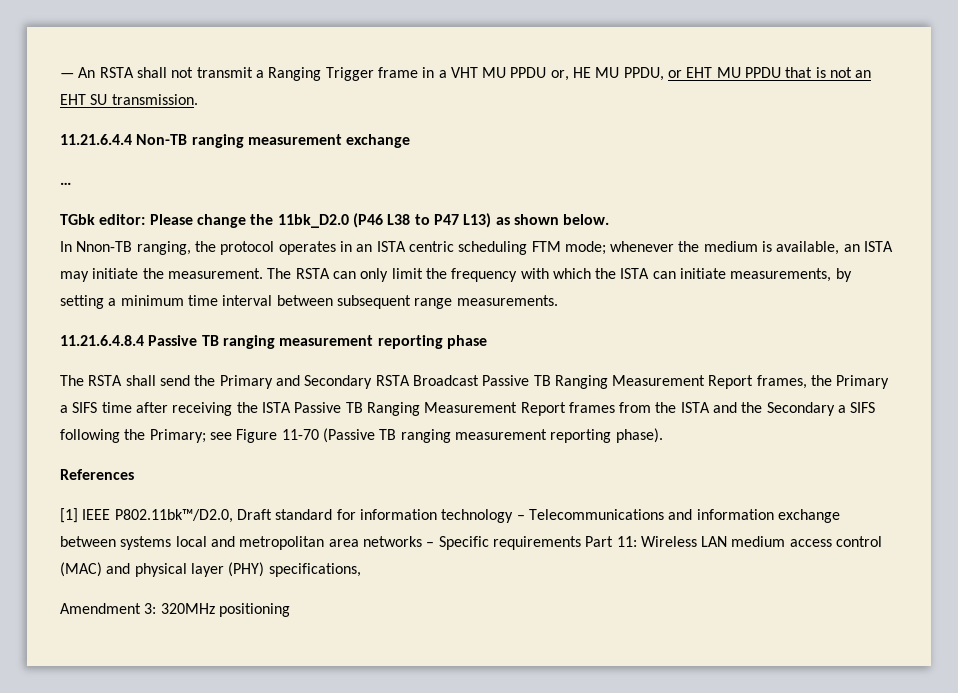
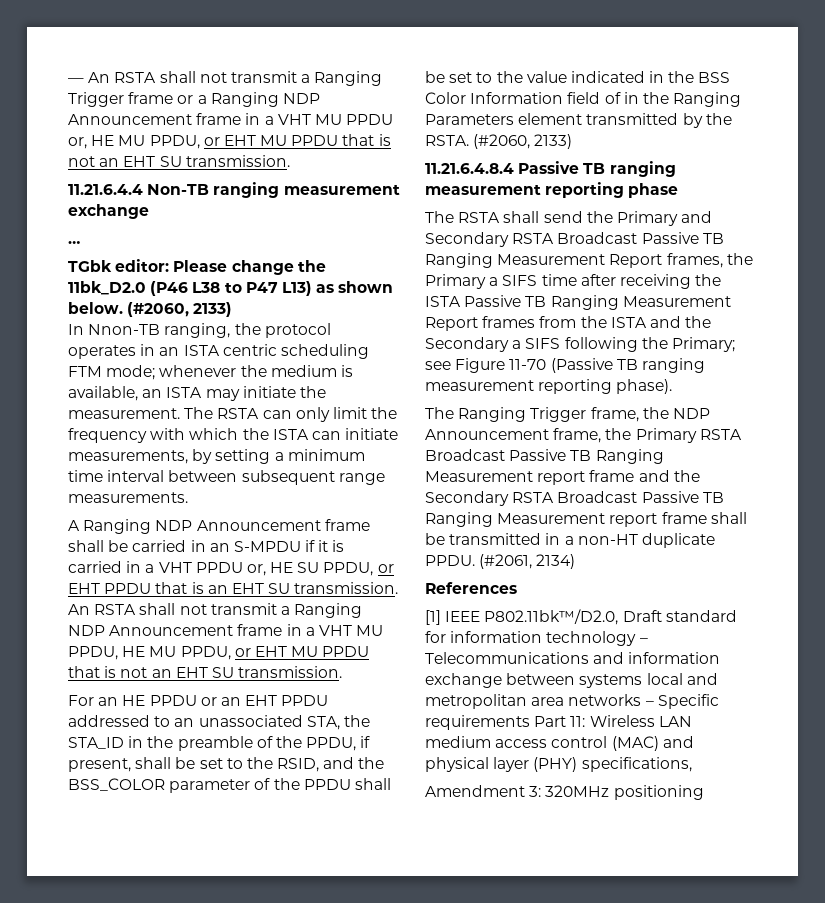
(418, 72) none -> [177,92,320,107] [68,113,242,125] or a Ranging NDP Announcement frame
(610, 219) none -> [127,302,233,317] (#2060, 2133)
(558, 300) none -> [68,519,370,534] [68,540,345,552] [68,561,394,576] [68,582,399,594] [68,603,363,618] [68,624,384,636] [68,646,370,660] [68,666,343,678] [68,695,329,706] [68,715,370,730] [68,736,371,751] [68,757,385,772] [68,778,391,793] [425,71,731,83] [425,92,742,107] [425,113,732,128] [425,134,573,149] // A Ranging NDP Announcement frame shall be carried in an S-MPDU if it is carried in a VHT PPDU or, HE SU PPDU, or EHT PPDU that is an EHT SU transmission. An RSTA shall not transmit a Ranging NDP Announcement frame in a VHT MU PPDU, HE MU PPDU, or EHT MU PPDU that is not an EHT SU transmission. // For an HE PPDU or an EHT PPDU addressed to an unassociated STA, the STA_ID in the preamble of the PPDU, if present, shall be set to the RSID, and the BSS_COLOR parameter of the PPDU shall be set to the value indicated in the BSS Color Information field of in the Ranging Parameters element transmitted by the RSTA. (#2060, 2133)
(663, 435) none -> [425,407,710,422] [425,428,742,443] [425,449,664,464] [425,470,700,485] [425,491,724,506] [425,512,747,527] [425,533,715,548] [425,554,576,569] // The Ranging Trigger frame, the NDP Announcement frame, the Primary RSTA Broadcast Passive TB Ranging Measurement report frame and the Secondary RSTA Broadcast Passive TB Ranging Measurement report frame shall be transmitted in a non-HT duplicate PPDU. (#2061, 2134)

